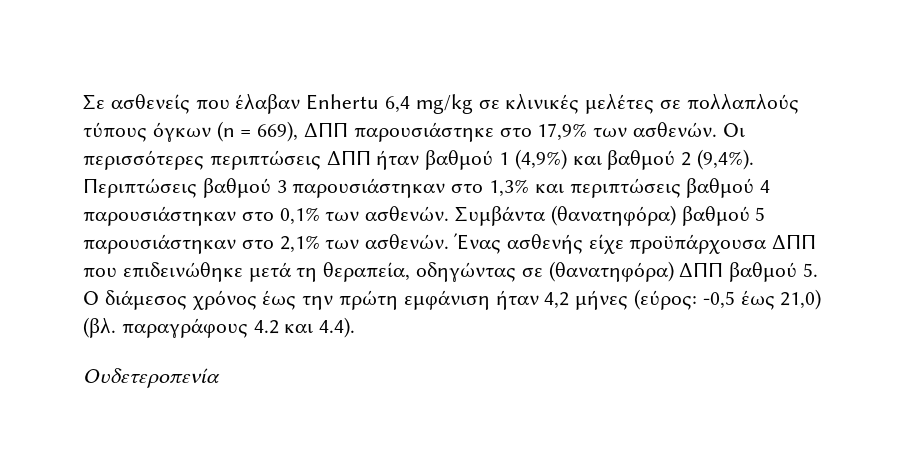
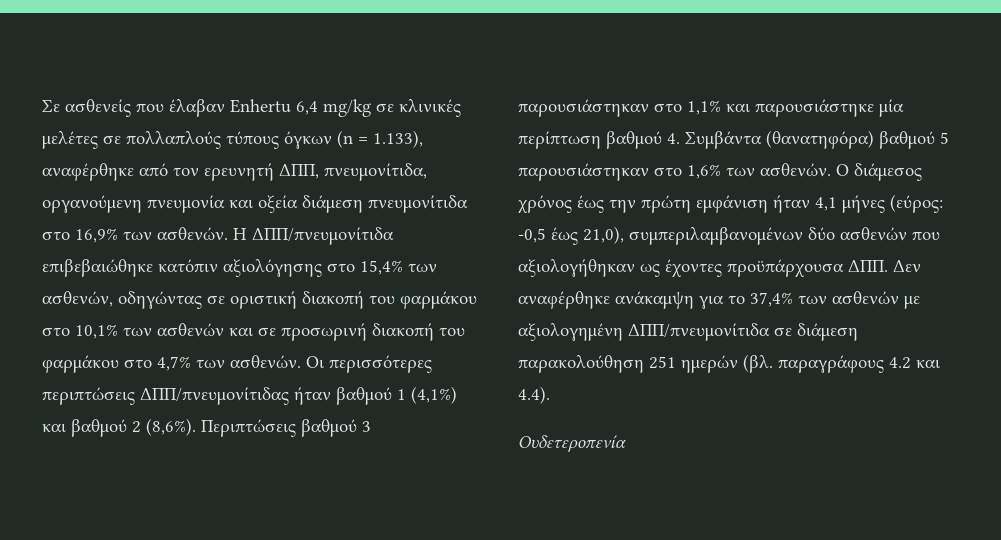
[257,121,588,142] 669), ΔΠΠ παρουσιάστηκε στο 17,9% -> [373,130,423,148] [42,163,427,181] [42,195,468,213] [42,227,394,245] [42,259,437,277] [42,291,477,309] [42,323,465,341] [42,355,191,373] 1.133), αναφέρθηκε από τον ερευνητή ΔΠΠ, πνευμονίτιδα, οργανούμενη πνευμονία και οξεία διάμεση πνευμονίτιδα στο 16,9% των ασθενών. Η ΔΠΠ/πνευμονίτιδα επιβεβαιώθηκε κατόπιν αξιολόγησης στο 15,4% των ασθενών, οδηγώντας σε οριστική διακοπή του φαρμάκου στο 10,1% των ασθενών και σε προσωρινή διακοπή του φαρμάκου στο 4,7%
[326,150,371,165] ΔΠΠ -> [140,387,289,405] ΔΠΠ/πνευμονίτιδας
[514,149,567,170] (4,9%) -> [411,386,457,404] (4,1%)
[697,149,755,170] (9,4%). -> [146,418,196,436] (8,6%).
[489,178,771,198] [83,206,450,226] 1,3% και περιπτώσεις βαθμού 4 παρουσιάστηκαν στο 0,1% των ασθενών. -> [687,99,904,117] [518,131,680,149] 1,1% και παρουσιάστηκε μία περίπτωση βαθμού 4.
[279,233,817,254] [83,261,819,282] 2,1% των ασθενών. Ένας ασθενής είχε προϋπάρχουσα ΔΠΠ που επιδεινώθηκε μετά τη θεραπεία, οδηγώντας σε (θανατηφόρα) ΔΠΠ βαθμού 5. -> [687,163,831,179] 1,6% των ασθενών.
[544,292,570,309] 4,2 -> [815,197,837,211] 4,1
[780,289,822,310] 21,0) -> [583,226,940,245] [518,259,921,278] [518,291,920,309] [518,323,858,341] [518,355,738,373] 21,0), συμπεριλαμβανομένων δύο ασθενών που αξιολογήθηκαν ως έχοντες προϋπάρχουσα ΔΠΠ. Δεν αναφέρθηκε ανάκαμψη για το 37,4% των ασθενών με αξιολογημένη ΔΠΠ/πνευμονίτιδα σε διάμεση παρακολούθηση 251 ημερών

